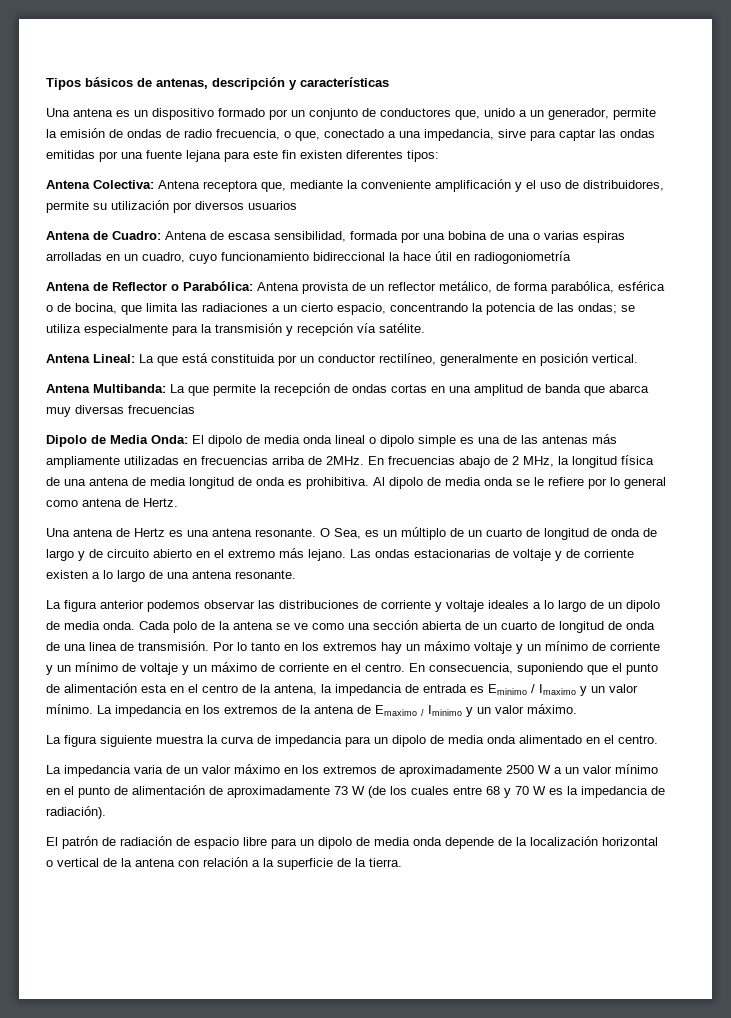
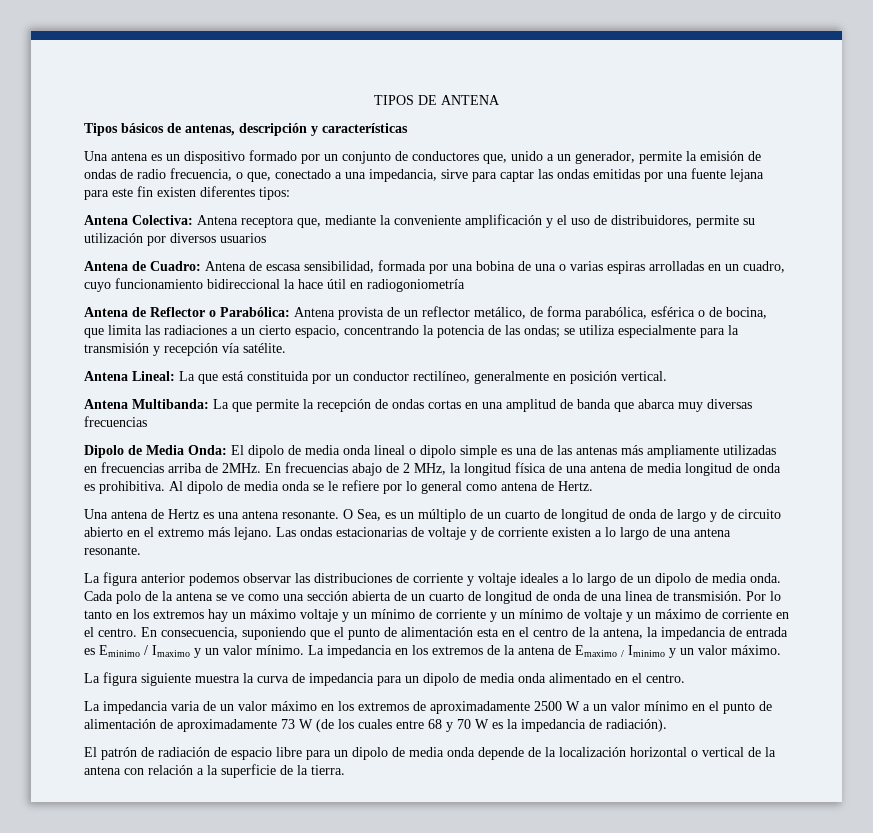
(46, 84) none -> [374,95,500,105] TIPOS DE ANTENA //

